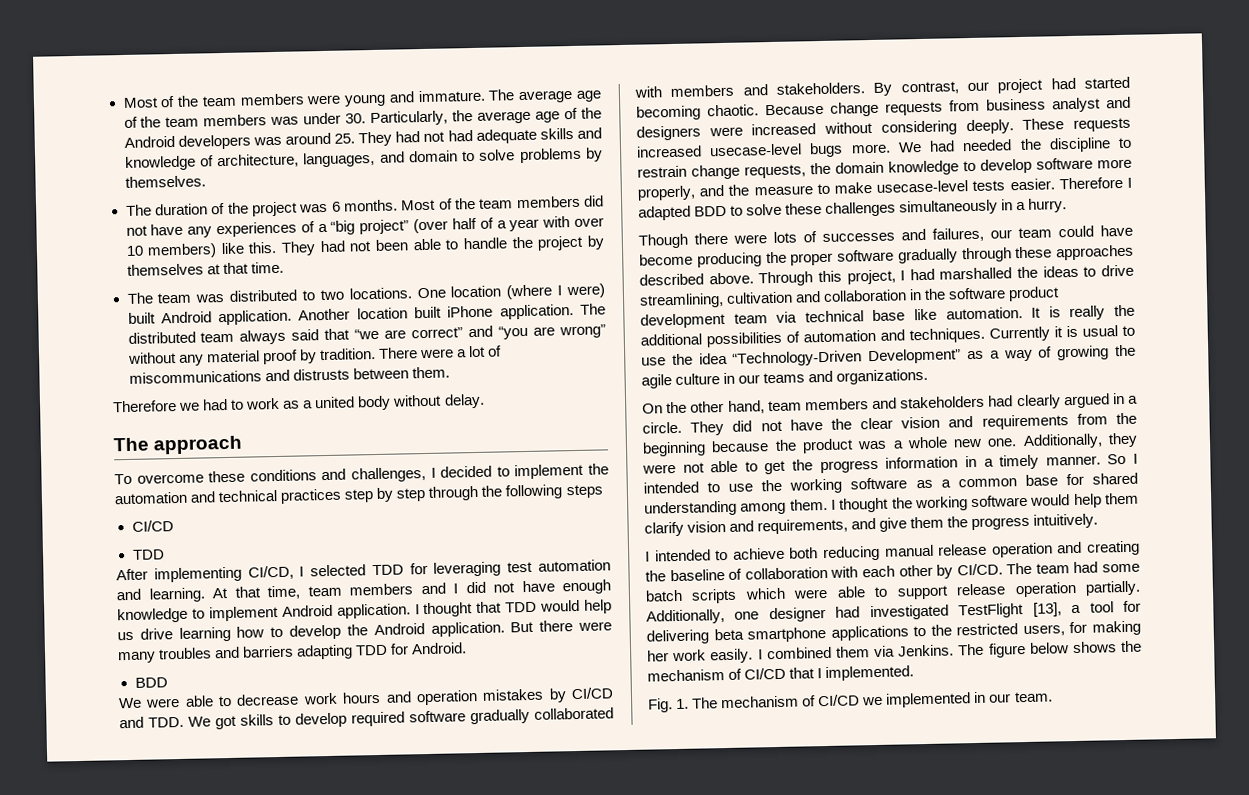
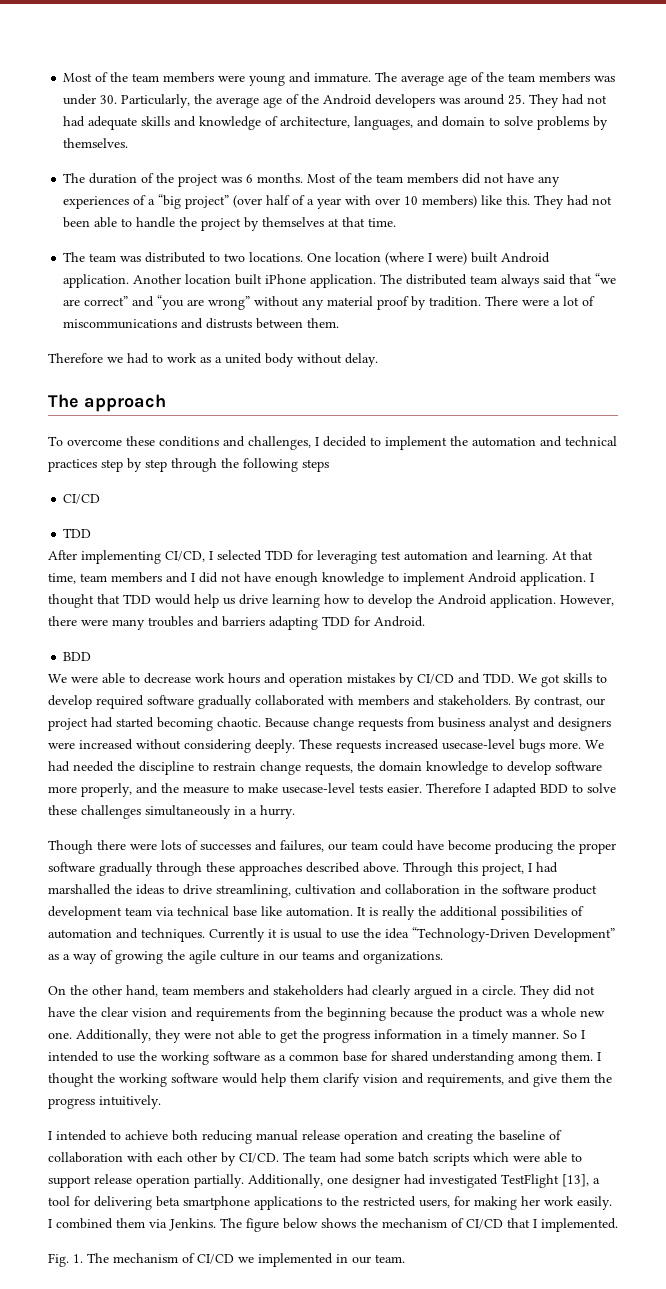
[510,621,535,633] But -> [560,595,614,606] However,

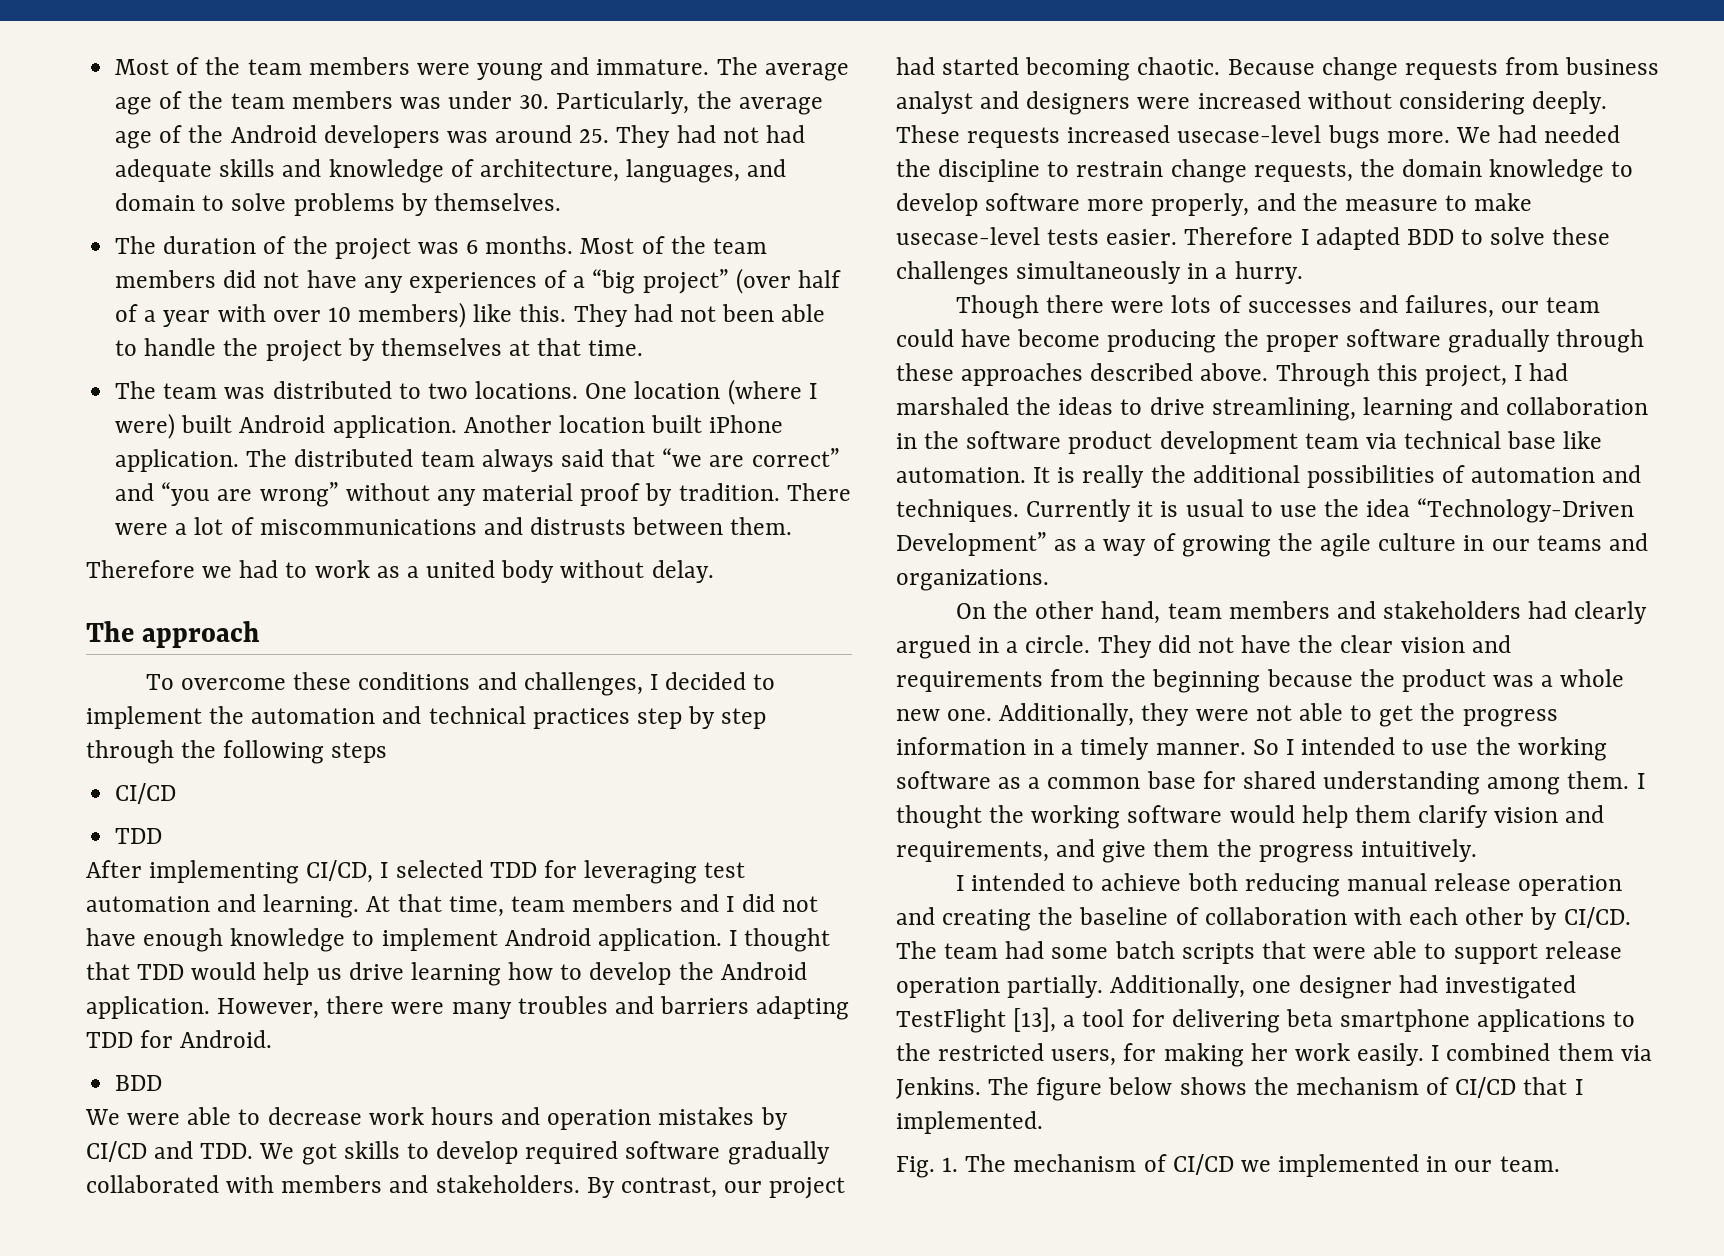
[48,884,111,895] marshalled -> [896,397,1009,415] marshaled
[295,884,356,895] cultivation -> [1362,397,1453,421] learning
[473,1152,509,1162] which -> [1261,941,1306,959] that

